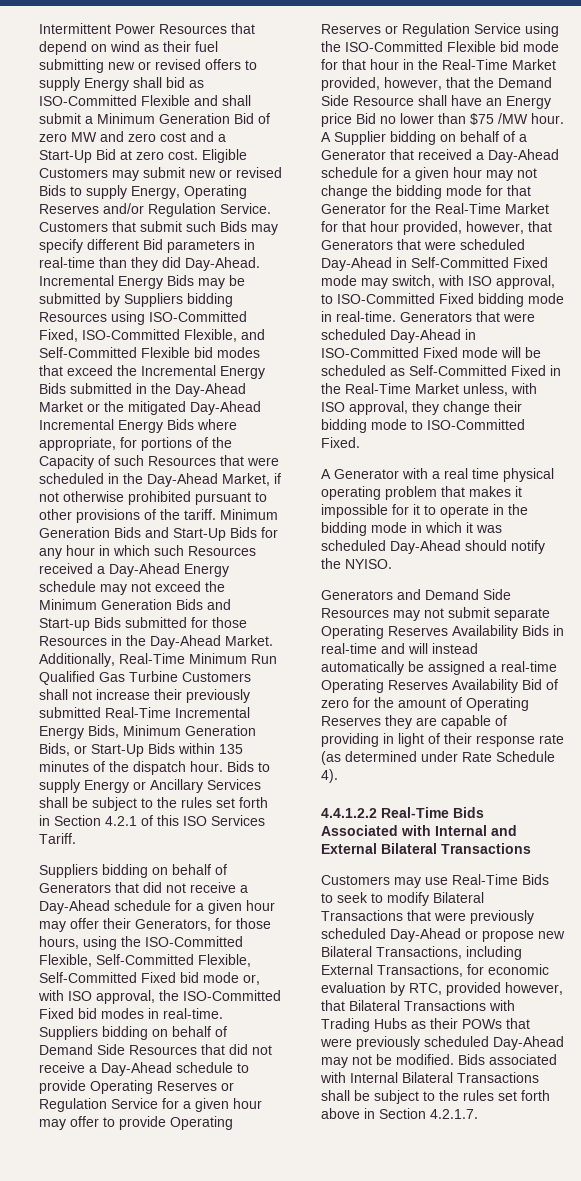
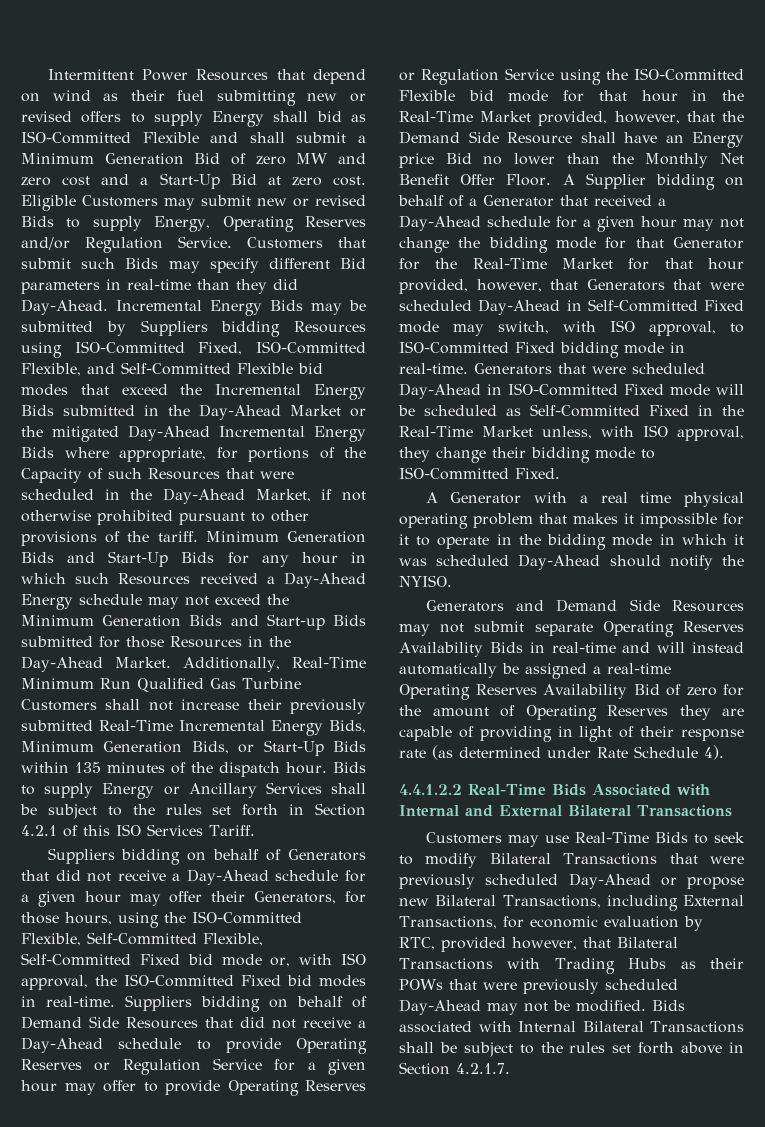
[470,113,564,125] $75 /MW hour. -> [611,153,744,168] [399,174,552,186] the Monthly Net Benefit Offer Floor.

